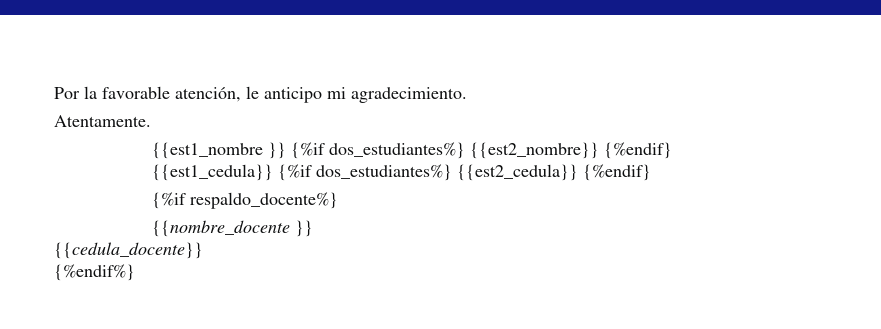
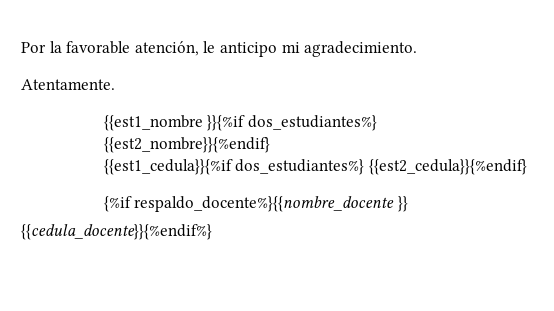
[268,142,673,159] [152,164,652,181] [152,192,339,209] [152,220,291,237] }} {%if dos_estudiantes%} {{est2_nombre}} {%endif} // {{est1_cedula}} {%if dos_estudiantes%} {{est2_cedula}} {%endif} // {%if respaldo_docente%} // {{nombre_docente -> [207,115,378,131] [103,137,270,153] [103,159,528,175] [103,196,395,212] }}{%if dos_estudiantes%} {{est2_nombre}}{%endif} // {{est1_cedula}}{%if dos_estudiantes%} {{est2_cedula}}{%endif} // {%if respaldo_docente%}{{nombre_docente
[54,242,203,259] [54,264,135,281] {{cedula_docente}} // {%endif%} -> [21,224,212,240] {{cedula_docente}}{%endif%}

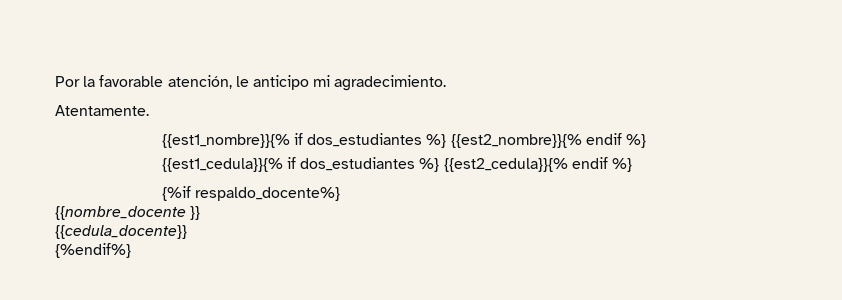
[103,115,378,131] [103,137,270,153] [103,159,528,175] {{est1_nombre }}{%if dos_estudiantes%} {{est2_nombre}}{%endif} // {{est1_cedula}}{%if dos_estudiantes%} {{est2_cedula}}{%endif} -> [161,133,647,148] [161,157,633,172] {{est1_nombre}}{% if dos_estudiantes %} {{est2_nombre}}{% endif %} // {{est1_cedula}}{% if dos_estudiantes %} {{est2_cedula}}{% endif %}
[134,196,395,212] respaldo_docente%}{{nombre_docente -> [195,187,341,201] [55,206,186,220] respaldo_docente%} // {{nombre_docente
[21,224,212,240] {{cedula_docente}}{%endif%} -> [55,225,187,239] [55,243,131,258] {{cedula_docente}} // {%endif%}

